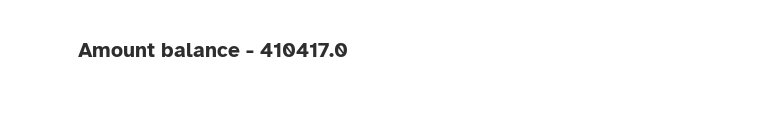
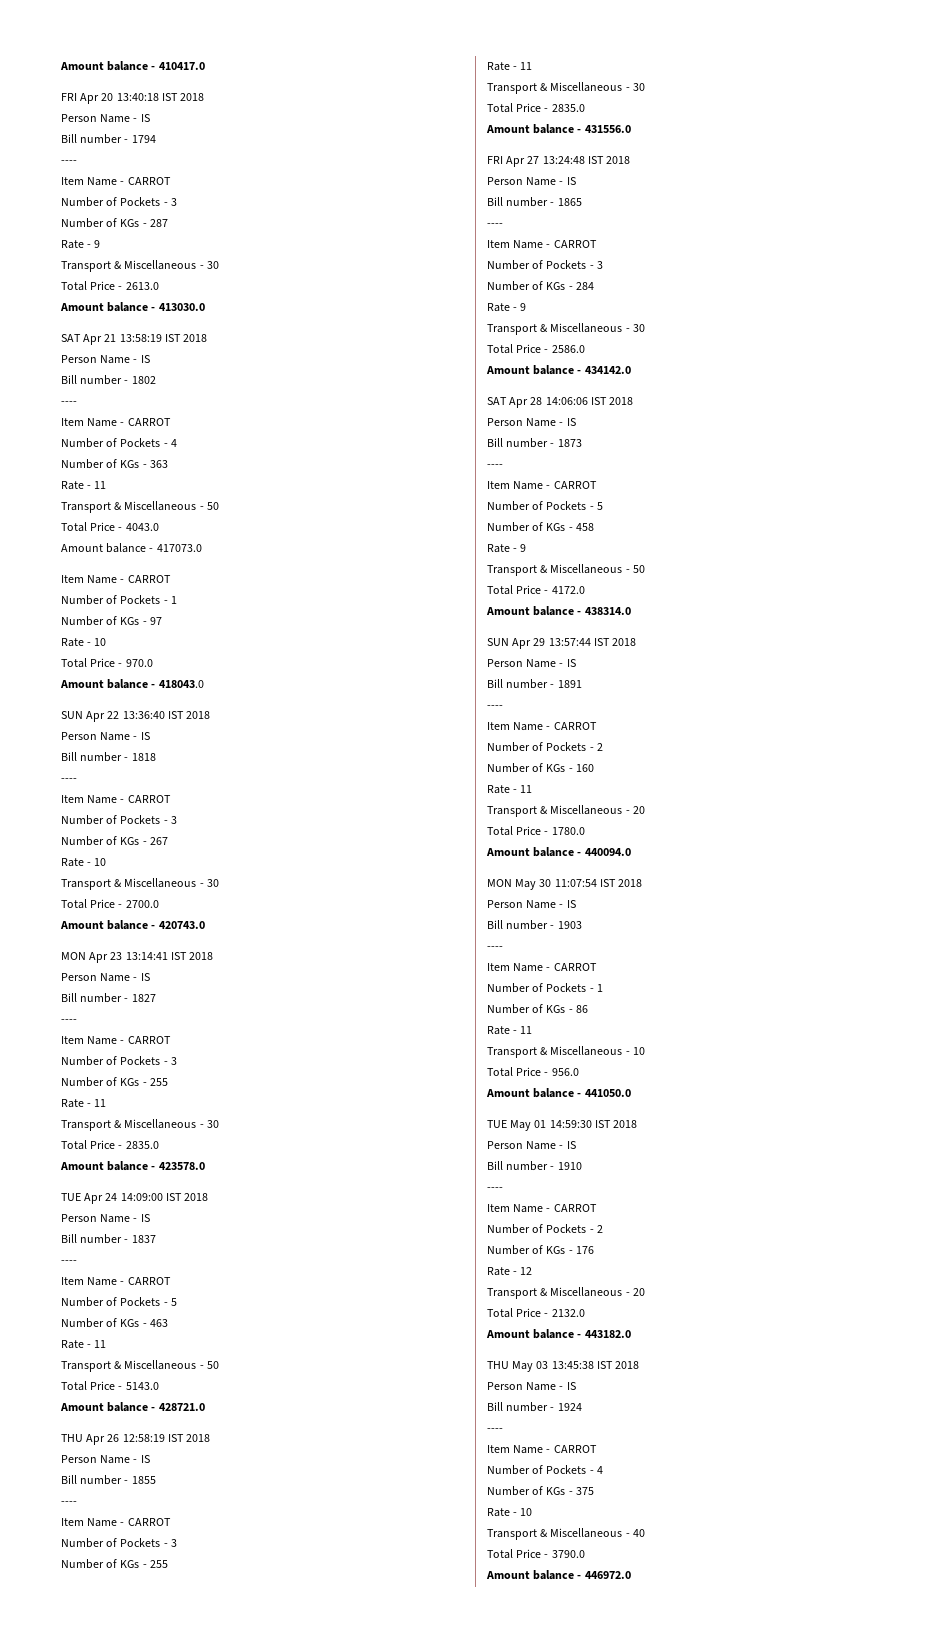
(348, 50) none -> [61,93,205,104] [61,114,150,123] [61,134,156,144] [61,160,77,164] [61,177,171,186] [61,197,177,207] [61,218,168,228] [61,240,101,249] [61,260,219,272] [61,281,159,291] [60,302,205,312] [61,334,208,345] [61,355,150,364] [61,375,156,385] [61,401,77,405] [61,418,171,427] [61,438,177,448] [61,459,168,469] [61,481,107,490] [61,501,219,513] [61,522,159,532] [61,543,202,553] [61,575,171,584] [61,595,177,605] [61,616,162,626] [61,638,107,647] [61,658,153,668] [60,679,204,689] [61,711,211,722] [61,732,150,741] [61,752,156,762] [61,778,77,782] [61,795,171,804] [61,815,177,825] [61,836,168,846] [61,858,107,867] [61,878,219,890] [61,899,159,909] [60,920,205,930] [61,952,214,963] [61,973,150,982] [61,993,156,1003] [61,1019,77,1023] [61,1036,171,1045] [61,1056,177,1066] [61,1077,168,1087] [61,1099,107,1108] [61,1119,219,1131] [61,1140,159,1150] [60,1161,205,1171] [61,1193,209,1204] [61,1214,150,1223] [61,1234,156,1244] [61,1260,77,1264] [61,1277,171,1286] [61,1297,177,1307] [61,1318,168,1328] [61,1340,107,1349] [61,1360,219,1372] [61,1381,159,1391] [60,1402,205,1412] [61,1434,211,1445] [61,1455,150,1464] [61,1475,156,1485] [61,1501,77,1505] [61,1518,171,1527] [61,1538,177,1548] [61,1559,168,1569] [487,62,533,71] [487,82,645,94] [487,103,585,113] [486,124,631,134] [487,156,631,167] [487,177,576,186] [487,197,582,207] [487,223,503,227] [487,240,597,249] [487,260,603,270] [487,281,594,291] [487,303,527,312] [487,323,645,335] [487,344,585,354] [486,365,631,375] [487,397,634,408] [487,418,576,427] [487,438,582,448] [487,464,503,468] [487,481,597,490] [487,501,603,511] [487,522,594,532] [487,544,527,553] [487,564,645,576] [487,585,585,595] [486,606,631,616] [487,638,637,649] [487,659,576,668] [487,679,582,689] [487,705,503,709] [487,722,597,731] [487,742,603,752] [487,763,594,773] [487,785,533,794] [487,805,645,817] [487,826,585,836] [486,847,631,857] [487,879,643,890] [487,900,576,909] [487,920,582,930] [487,946,503,950] [487,963,597,972] [487,983,603,993] [487,1004,588,1014] [487,1026,533,1035] [487,1046,645,1058] [487,1067,579,1077] [486,1088,631,1098] [487,1120,638,1131] [487,1141,576,1150] [487,1161,582,1171] [487,1187,503,1191] [487,1204,597,1213] [487,1224,603,1234] [487,1245,594,1255] [487,1267,533,1276] [487,1287,645,1299] [487,1308,585,1318] [486,1329,631,1339] [487,1361,640,1372] [487,1382,576,1391] [487,1402,582,1412] [487,1428,503,1432] [487,1445,597,1454] [487,1465,603,1475] [487,1486,594,1496] [487,1508,533,1517] [487,1528,645,1540] [487,1549,585,1559] [486,1570,631,1580] // FRI Apr 20 13:40:18 IST 2018 // Person Name - IS // Bill number - 1794 // ---- // Item Name - CARROT // Number of Pockets - 3 // Number of KGs - 287 // Rate - 9 // Transport & Miscellaneous - 30 // Total Price - 2613.0 // Amount balance - 413030.0 // SAT Apr 21 13:58:19 IST 2018 // Person Name - IS // Bill number - 1802 // ---- // Item Name - CARROT // Number of Pockets - 4 // Number of KGs - 363 // Rate - 11 // Transport & Miscellaneous - 50 // Total Price - 4043.0 // Amount balance - 417073.0 // Item Name - CARROT // Number of Pockets - 1 // Number of KGs - 97 // Rate - 10 // Total Price - 970.0 // Amount balance - 418043.0 // SUN Apr 22 13:36:40 IST 2018 // Person Name - IS // Bill number - 1818 // ---- // Item Name - CARROT // Number of Pockets - 3 // Number of KGs - 267 // Rate - 10 // Transport & Miscellaneous - 30 // Total Price - 2700.0 // Amount balance - 420743.0 // MON Apr 23 13:14:41 IST 2018 // Person Name - IS // Bill number - 1827 // ---- // Item Name - CARROT // Number of Pockets - 3 // Number of KGs - 255 // Rate - 11 // Transport & Miscellaneous - 30 // Total Price - 2835.0 // Amount balance - 423578.0 // TUE Apr 24 14:09:00 IST 2018 // Person Name - IS // Bill number - 1837 // ---- // Item Name - CARROT // Number of Pockets - 5 // Number of KGs - 463 // Rate - 11 // Transport & Miscellaneous - 50 // Total Price - 5143.0 // Amount balance - 428721.0 // THU Apr 26 12:58:19 IST 2018 // Person Name - IS // Bill number - 1855 // ---- // Item Name - CARROT // Number of Pockets - 3 // Number of KGs - 255 // Rate - 11 // Transport & Miscellaneous - 30 // Total Price - 2835.0 // Amount balance - 431556.0 // FRI Apr 27 13:24:48 IST 2018 // Person Name - IS // Bill number - 1865 // ---- // Item Name - CARROT // Number of Pockets - 3 // Number of KGs - 284 // Rate - 9 // Transport & Miscellaneous - 30 // Total Price - 2586.0 // Amount balance - 434142.0 // SAT Apr 28 14:06:06 IST 2018 // Person Name - IS // Bill number - 1873 // ---- // Item Name - CARROT // Number of Pockets - 5 // Number of KGs - 458 // Rate - 9 // Transport & Miscellaneous - 50 // Total Price - 4172.0 // Amount balance - 438314.0 // SUN Apr 29 13:57:44 IST 2018 // Person Name - IS // Bill number - 1891 // ---- // Item Name - CARROT // Number of Pockets - 2 // Number of KGs - 160 // Rate - 11 // Transport & Miscellaneous - 20 // Total Price - 1780.0 // Amount balance - 440094.0 // MON May 30 11:07:54 IST 2018 // Person Name - IS // Bill number - 1903 // ---- // Item Name - CARROT // Number of Pockets - 1 // Number of KGs - 86 // Rate - 11 // Transport & Miscellaneous - 10 // Total Price - 956.0 // Amount balance - 441050.0 // TUE May 01 14:59:30 IST 2018 // Person Name - IS // Bill number - 1910 // ---- // Item Name - CARROT // Number of Pockets - 2 // Number of KGs - 176 // Rate - 12 // Transport & Miscellaneous - 20 // Total Price - 2132.0 // Amount balance - 443182.0 // THU May 03 13:45:38 IST 2018 // Person Name - IS // Bill number - 1924 // ---- // Item Name - CARROT // Number of Pockets - 4 // Number of KGs - 375 // Rate - 10 // Transport & Miscellaneous - 40 // Total Price - 3790.0 // Amount balance - 446972.0

